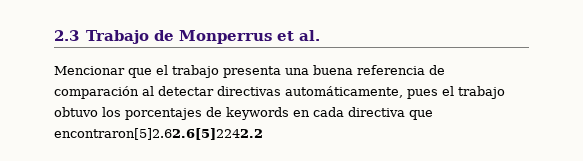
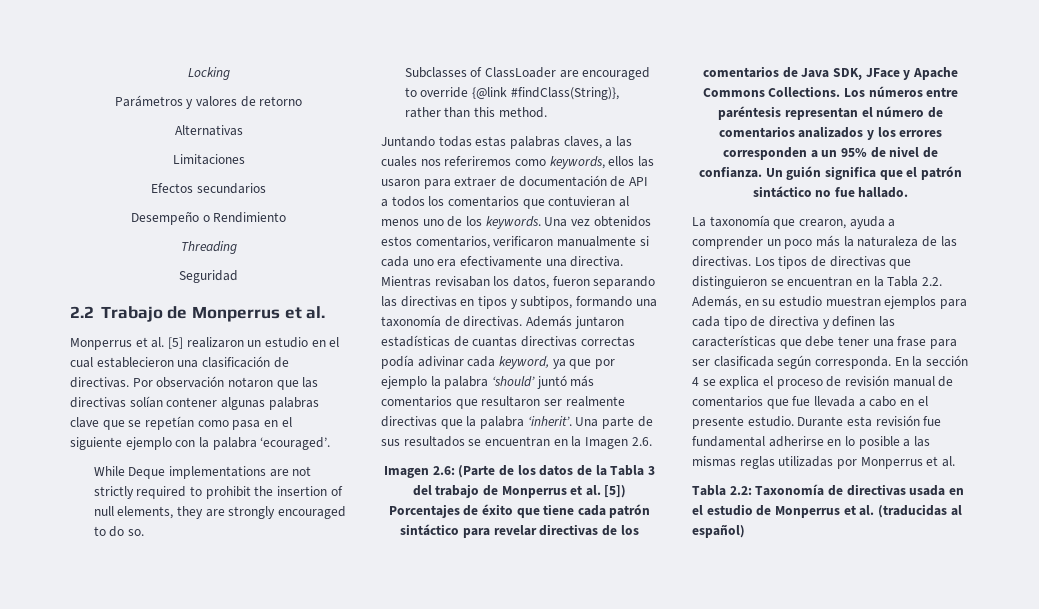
[54,30,79,41] 2.3 -> [187,67,230,80] [114,95,303,109] [174,125,243,136] [172,154,245,165] [151,183,266,194] [130,211,287,225] [180,241,237,254] [179,270,238,283] [70,306,94,318] Locking // Parámetros y valores de retorno // Alternativas // Limitaciones // Efectos secundarios // Desempeño o Rendimiento // Threading // Seguridad // 2.2
[54,65,445,78] [54,86,505,99] [54,107,433,120] [54,128,263,140] Mencionar que el trabajo presenta una buena referencia de comparación al detectar directivas automáticamente, pues el trabajo obtuvo los porcentajes de keywords en cada directiva que encontraron[5]2.62.6[5]2242.2 -> [70,337,340,350] [70,356,289,368] [70,376,319,390] [70,396,319,410] [70,416,292,430] [70,437,331,450] [93,466,312,479] [93,486,343,499] [93,506,346,519] [93,526,144,537] [404,67,651,80] [404,87,619,100] [404,107,547,118] [381,136,632,149] [381,156,654,169] [381,175,648,189] [381,196,629,209] [381,216,651,229] [381,236,649,249] [381,256,624,267] [381,276,656,289] [381,296,657,309] [381,315,624,329] [381,335,635,347] [381,355,615,369] [381,375,595,389] [381,396,625,409] [381,416,653,429] [381,436,652,449] [384,465,655,478] [412,484,627,498] [388,504,651,518] [400,524,639,538] [703,66,958,80] [702,86,959,97] [718,106,943,120] [718,126,943,140] [723,146,938,160] [699,166,962,180] [752,186,909,198] [692,215,896,229] [692,235,957,249] [692,256,912,269] [692,276,942,289] [692,295,967,309] [692,316,895,329] [692,335,957,349] [692,355,968,369] [692,375,954,389] [692,396,928,409] [692,415,942,429] [692,436,930,449] [692,456,955,469] [692,484,964,496] [692,504,962,518] [692,524,745,538] Monperrus et al. [5] realizaron un estudio en el cual establecieron una clasificación de directivas. Por observación notaron que las directivas solían contener algunas palabras clave que se repetían como pasa en el siguiente ejemplo con la palabra ‘ecouraged’. // While Deque implementations are not strictly required to prohibit the insertion of null elements, they are strongly encouraged to do so. // Subclasses of ClassLoader are encouraged to override {@link #findClass(String)}, rather than this method. // Juntando todas estas palabras claves, a las cuales nos referiremos como keywords, ellos las usaron para extraer de documentación de API a todos los comentarios que contuvieran al menos uno de los keywords. Una vez obtenidos estos comentarios, verificaron manualmente si cada uno era efectivamente una directiva. Mientras revisaban los datos, fueron separando las directivas en tipos y subtipos, formando una taxonomía de directivas. Además juntaron estadísticas de cuantas directivas correctas podía adivinar cada keyword, ya que por ejemplo la palabra ‘should’ juntó más comentarios que resultaron ser realmente directivas que la palabra ‘inherit’. Una parte de sus resultados se encuentran en la Imagen 2.6. // Imagen 2.6: (Parte de los datos de la Tabla 3 del trabajo de Monperrus et al. [5]) Porcentajes de éxito que tiene cada patrón sintáctico para revelar directivas de los comentarios de Java SDK, JFace y Apache Commons Collections. Los números entre paréntesis representan el número de comentarios analizados y los errores corresponden a un 95% de nivel de confianza. Un guión significa que el patrón sintáctico no fue hallado. // La taxonomía que crearon, ayuda a comprender un poco más la naturaleza de las directivas. Los tipos de directivas que distinguieron se encuentran en la Tabla 2.2. Además, en su estudio muestran ejemplos para cada tipo de directiva y definen las características que debe tener una frase para ser clasificada según corresponda. En la sección 4 se explica el proceso de revisión manual de comentarios que fue llevada a cabo en el presente estudio. Durante esta revisión fue fundamental adherirse en lo posible a las mismas reglas utilizadas por Monperrus et al. // Tabla 2.2: Taxonomía de directivas usada en el estudio de Monperrus et al. (traducidas al español)

